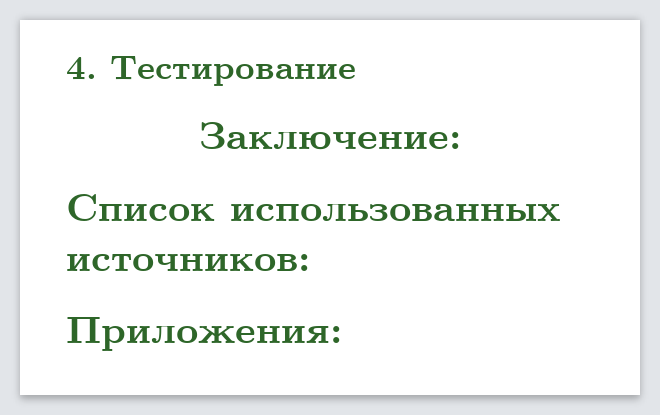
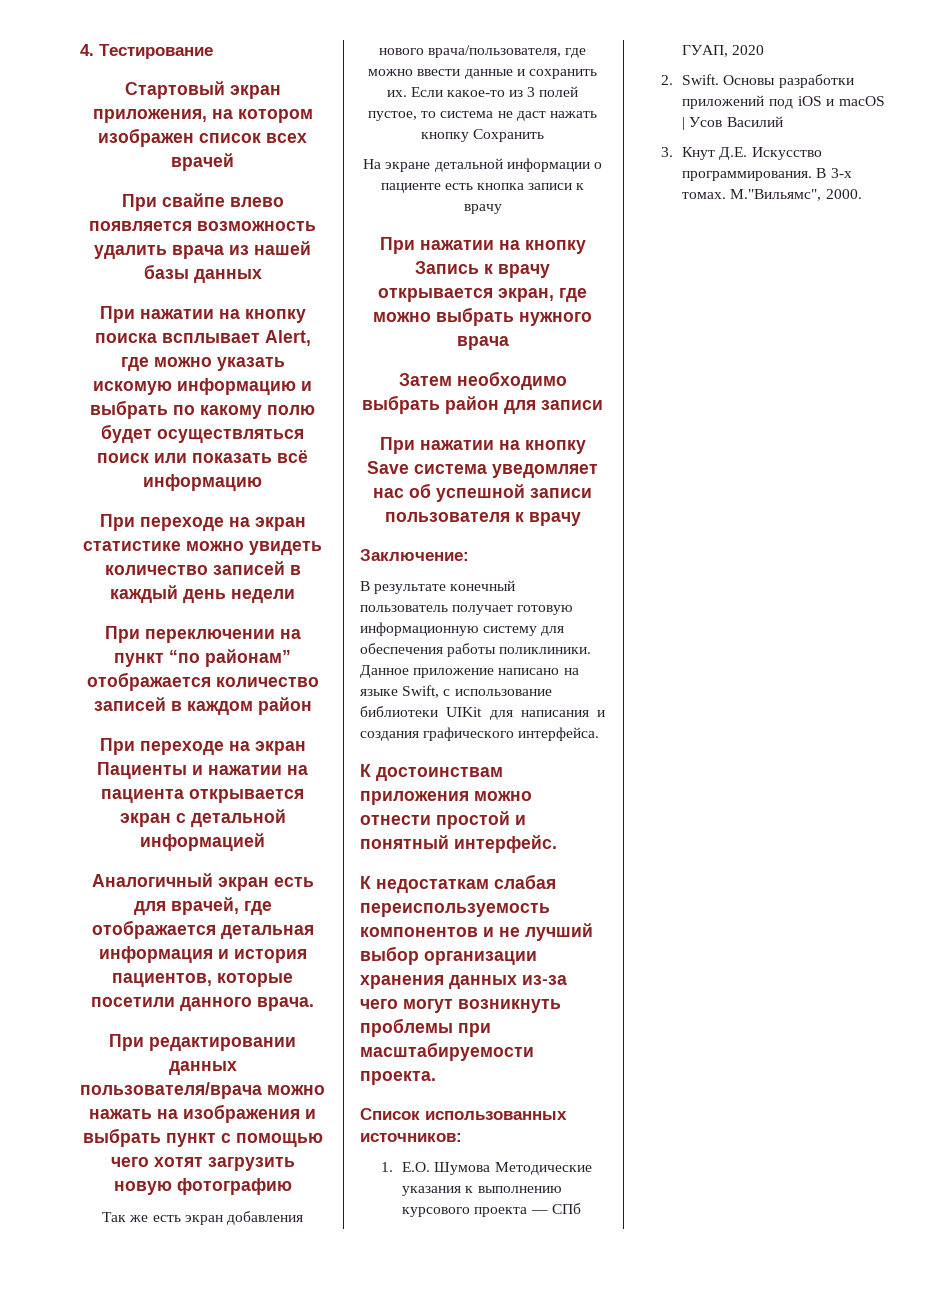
[199,122,461,150] [66,194,561,221] [66,254,310,271] [66,317,342,351] Заключение: // Список использованных источников: // Приложения: -> [124,81,281,99] [92,109,313,123] [98,128,307,147] [171,153,234,171] [121,193,284,211] [89,221,316,231] [94,241,311,259] [143,264,262,283] [99,306,306,323] [94,330,311,346] [120,357,285,371] [93,378,312,395] [90,400,315,419] [101,424,304,443] [97,450,308,463] [143,474,262,491] [99,514,306,531] [83,541,322,555] [104,561,301,575] [110,585,295,603] [104,626,301,643] [114,649,291,667] [86,672,319,691] [93,697,312,715] [99,738,306,755] [97,762,308,779] [101,789,304,803] [119,809,286,827] [140,833,265,851] [91,873,314,891] [133,897,272,915] [91,920,314,939] [98,946,307,963] [112,973,293,987] [91,997,314,1011] [109,1034,296,1051] [168,1061,237,1075] [80,1082,325,1099] [89,1104,316,1123] [82,1128,323,1147] [110,1157,295,1171] [113,1178,292,1195] [102,1211,303,1225] [378,45,587,58] [368,69,597,79] [386,86,579,97] [368,111,597,121] [420,129,545,142] [363,158,602,172] [380,183,585,193] [463,204,502,214] [379,237,586,254] [415,261,550,278] [378,288,587,302] [373,307,592,326] [456,336,509,350] [398,371,567,390] [362,395,603,414] [379,437,586,454] [367,461,598,478] [373,483,592,502] [384,512,581,526] [360,549,469,561] [360,580,516,594] [360,605,574,615] [360,622,565,636] [360,643,592,657] [360,665,579,678] [360,685,552,698] [360,706,605,720] [360,727,600,741] [360,764,503,781] [360,791,532,805] [360,811,526,829] [360,835,557,853] [360,874,556,893] [360,903,550,917] [360,923,593,941] [360,946,537,965] [360,975,567,989] [360,999,561,1013] [360,1018,491,1037] [360,1042,534,1061] [360,1071,436,1085] [360,1108,567,1120] [360,1133,462,1142] [381,1162,592,1175] [402,1186,562,1196] [402,1203,581,1217] [682,45,765,57] [661,74,854,88] [682,95,885,109] [682,116,783,130] [661,147,822,160] [682,168,852,181] [682,189,862,201] Стартовый экран приложения, на котором изображен список всех врачей // При свайпе влево появляется возможность удалить врача из нашей базы данных // При нажатии на кнопку поиска всплывает Alert, где можно указать искомую информацию и выбрать по какому полю будет осуществляться поиск или показать всё информацию // При переходе на экран статистике можно увидеть количество записей в каждый день недели // При переключении на пункт “по районам” отображается количество записей в каждом район // При переходе на экран Пациенты и нажатии на пациента открывается экран с детальной информацией // Аналогичный экран есть для врачей, где отображается детальная информация и история пациентов, которые посетили данного врача. // При редактировании данных пользователя/врача можно нажать на изображения и выбрать пункт с помощью чего хотят загрузить новую фотографию // Так же есть экран добавления нового врача/пользователя, где можно ввести данные и сохранить их. Если какое-то из 3 полей пустое, то система не даст нажать кнопку Сохранить // На экране детальной информации о пациенте есть кнопка записи к врачу // При нажатии на кнопку Запись к врачу открывается экран, где можно выбрать нужного врача // Затем необходимо выбрать район для записи // При нажатии на кнопку Save система уведомляет нас об успешной записи пользователя к врачу // Заключение: // В результате конечный пользователь получает готовую информационную систему для обеспечения работы поликлиники. Данное приложение написано на языке Swift, с использование библиотеки UIKit для написания и создания графического интерфейса. // К достоинствам приложения можно отнести простой и понятный интерфейс. // К недостаткам слабая переиспользуемость компонентов и не лучший выбор организации хранения данных из-за чего могут возникнуть проблемы при масштабируемости проекта. // Список использованных источников: // 1. E.O. Шумова Методические указания к выполнению курсового проекта — СПб ГУАП, 2020 // 2. Swift. Основы разработки приложений под iOS и macOS | Усов Василий // 3. Кнут Д.Е. Искусство программирования. В 3-х томах. М."Вильямс", 2000.

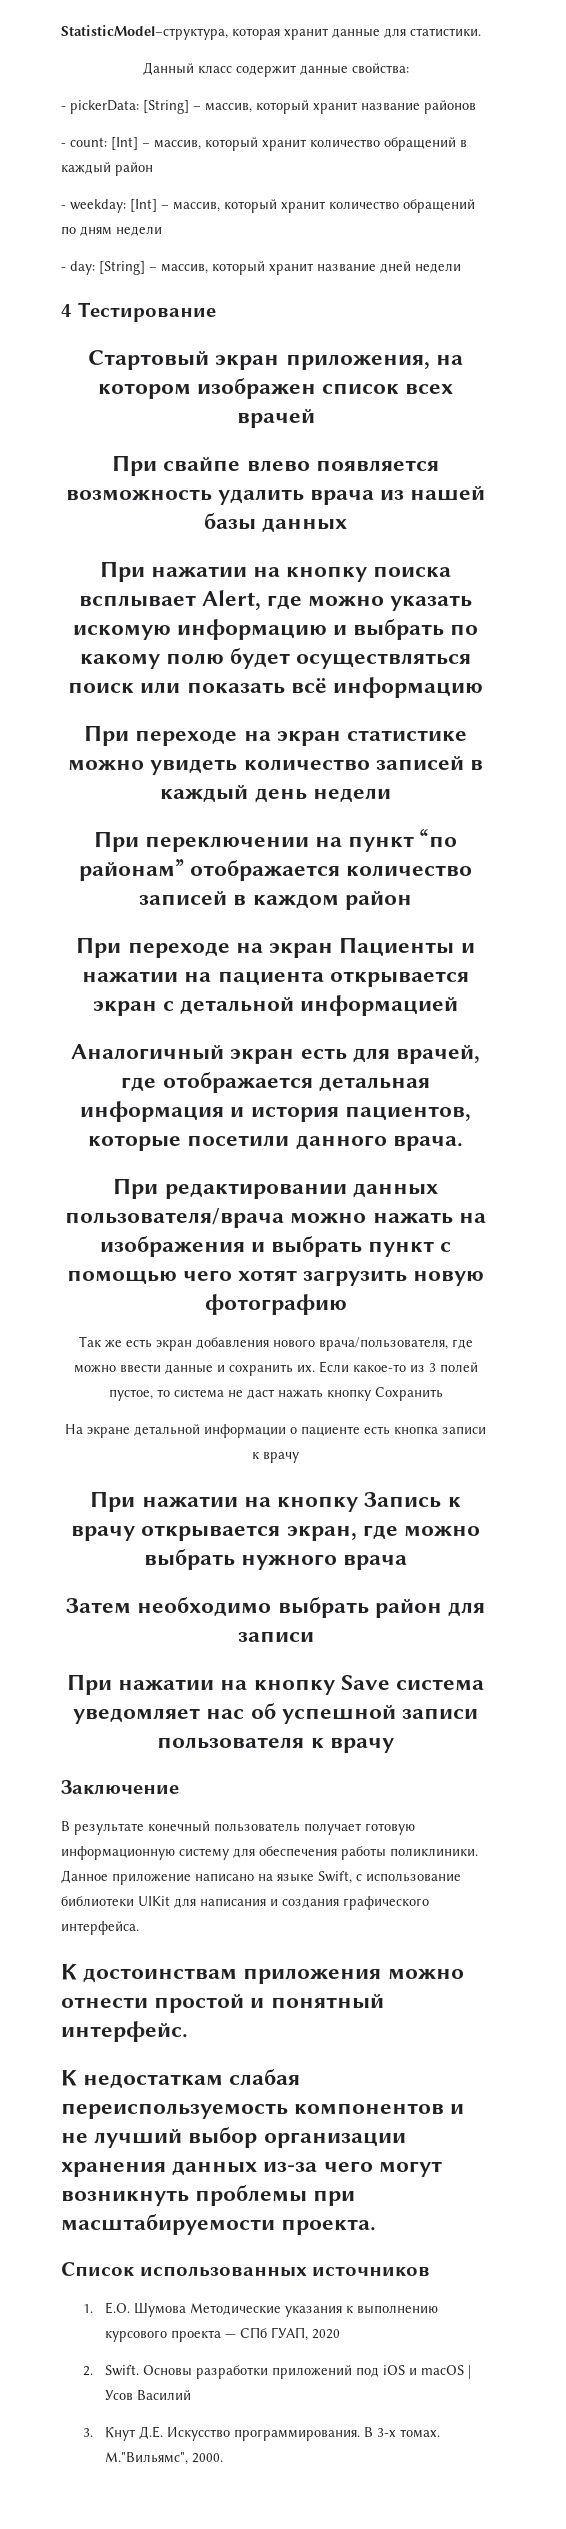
[80,44,94,56] 4. -> [61,25,481,40] [142,62,409,77] [61,100,476,114] [61,137,467,151] [61,162,153,176] [61,199,475,213] [61,226,162,236] [61,261,461,275] [61,304,72,317] StatisticModel–структура, которая хранит данные для статистики. // Данный класс содержит данные свойства: // - pickerData: [String] – массив, который хранит название районов // - count: [Int] – массив, который хранит количество обращений в каждый район // - weekday: [Int] – массив, который хранит количество обращений по дням недели // - day: [String] – массив, который хранит название дней недели // 4
[360,549,469,561] Заключение: -> [61,1780,179,1794] Заключение
[360,1133,462,1142] источников: -> [312,2266,431,2277] источников

